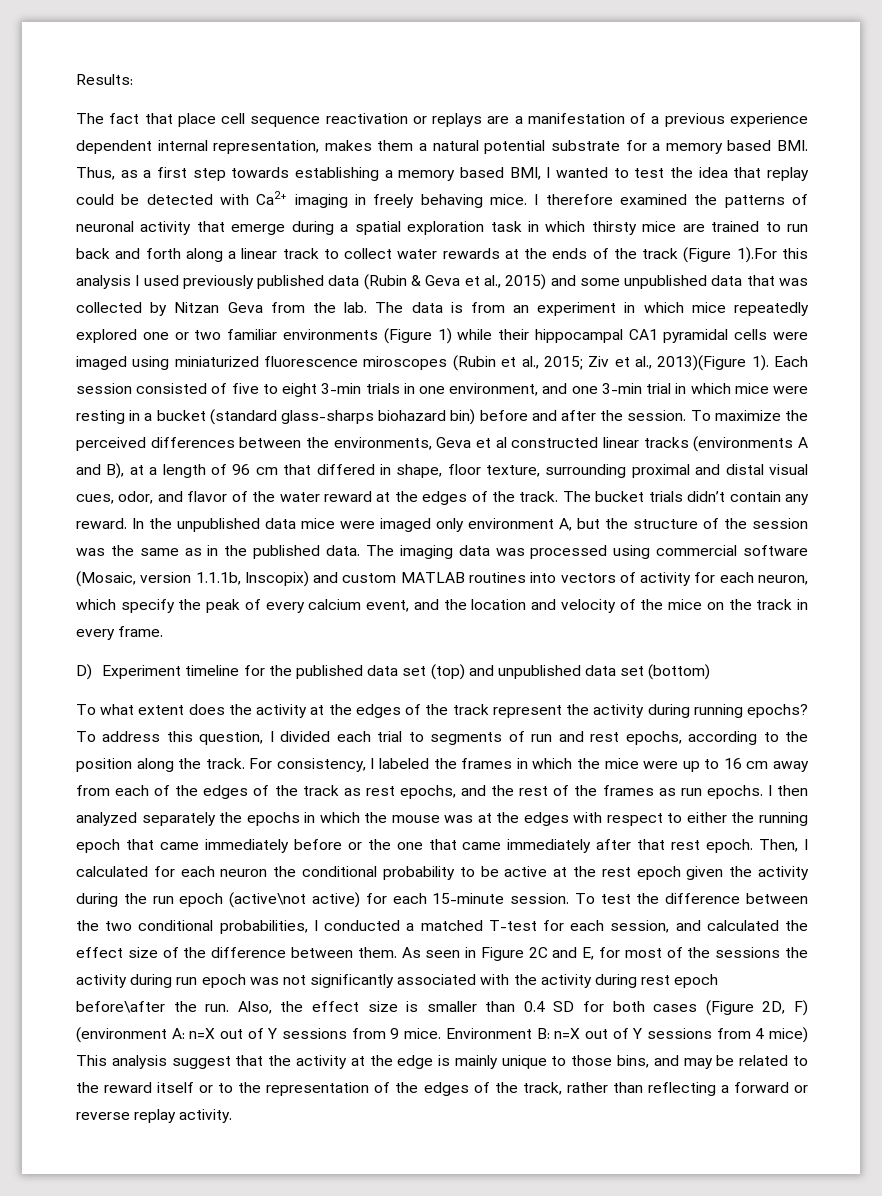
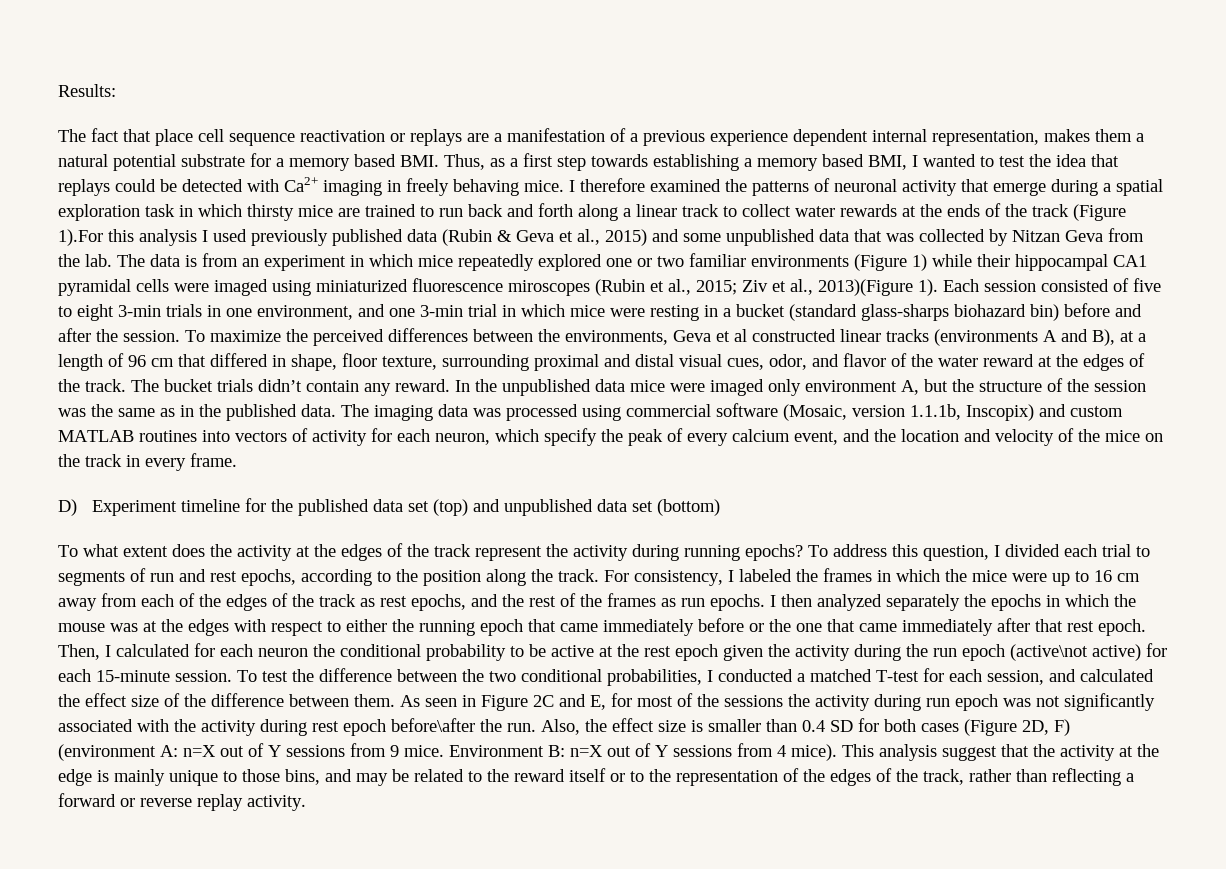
[766,167,809,181] replay -> [58,179,110,196] replays
[769,1027,809,1043] mice) -> [791,744,837,761] mice).

